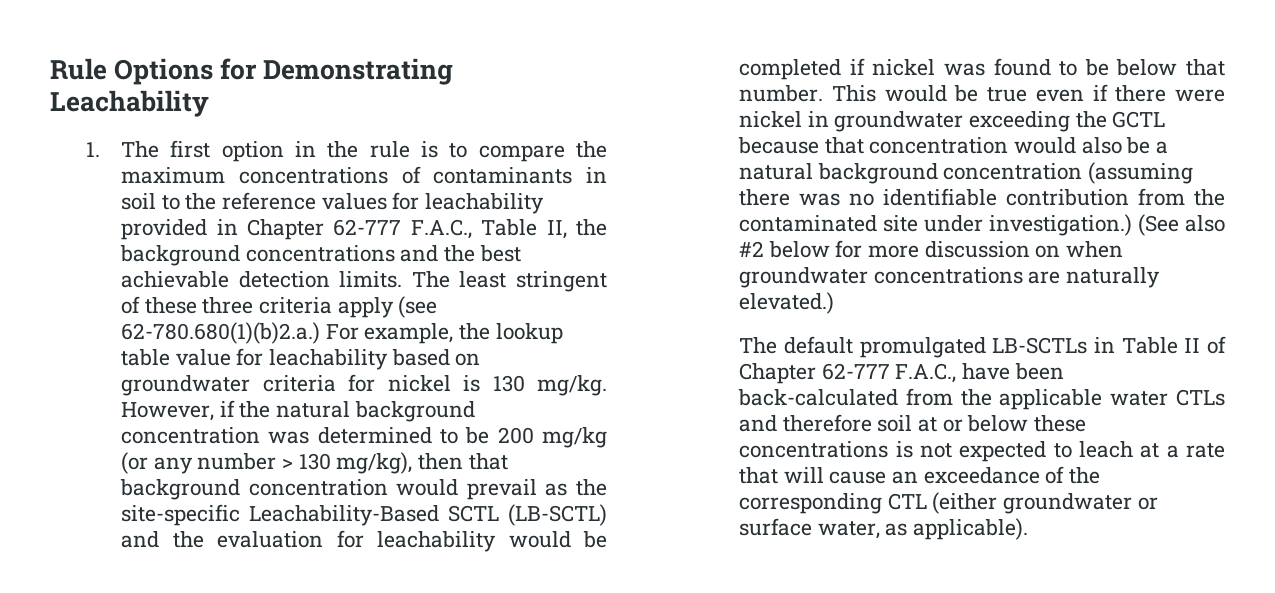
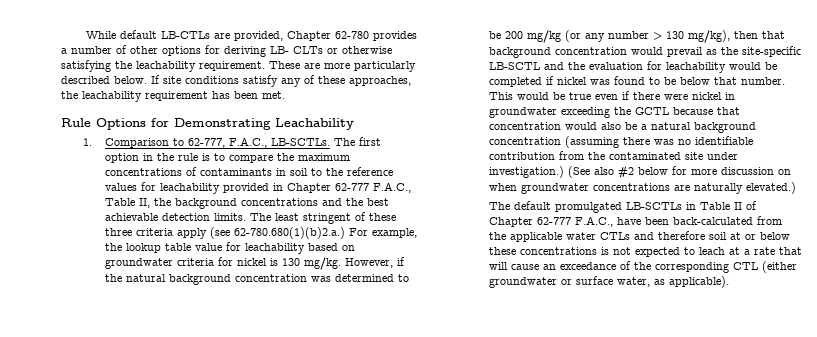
(50, 69) none -> [86,30,418,41] [61,45,392,57] [61,60,416,72] [61,75,411,87] [61,91,285,102] While default LB-CTLs are provided, Chapter 62-780 provides a number of other options for deriving LB- CLTs or otherwise satisfying the leachability requirement. These are more particularly described below. If site conditions satisfy any of these approaches, the leachability requirement has been met. //
(100, 149) none -> [104,137,330,148] Comparison to 62-777, F.A.C., LB-SCTLs.
[249,504,607,526] Leachability-Based SCTL (LB-SCTL) -> [488,62,540,70] LB-SCTL

